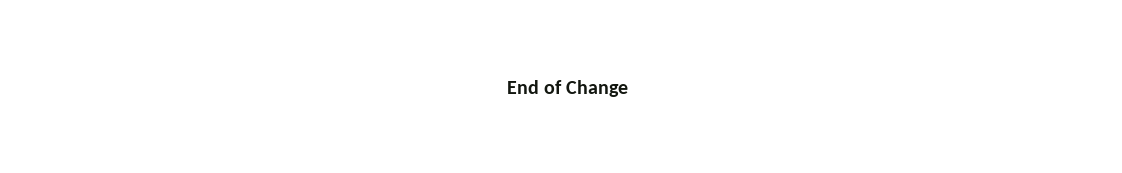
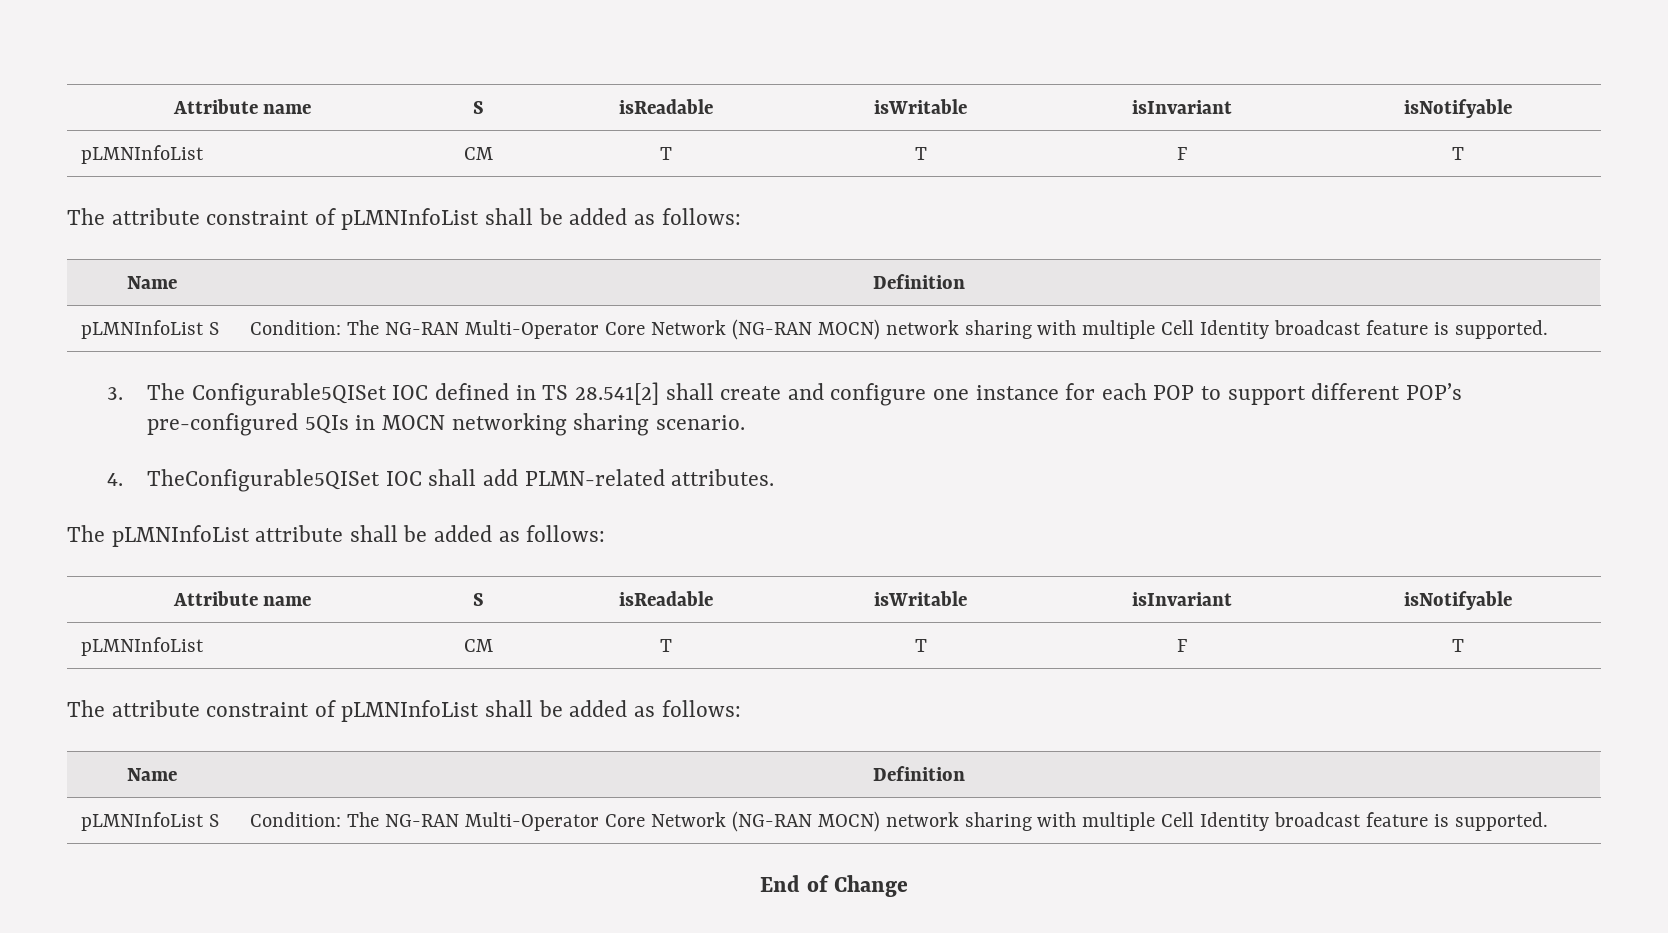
(506, 87) none -> [172,99,312,114] [472,101,484,114] [619,99,713,114] [874,99,967,114] [1131,100,1232,114] [1403,99,1512,118] [81,145,205,164] [463,147,493,160] [660,147,672,160] [914,147,927,160] [1176,147,1187,160] [1451,147,1464,160] [67,208,741,230] [127,276,177,289] [872,274,965,289] [81,320,220,339] [250,319,1549,340] [107,382,1462,406] [147,413,745,436] [107,469,775,492] [67,525,606,547] [172,591,312,606] [472,593,484,606] [619,591,713,606] [874,591,967,606] [1131,592,1232,606] [1403,591,1512,610] [81,637,205,656] [463,639,493,652] [660,639,672,652] [914,639,927,652] [1176,639,1187,652] [1451,639,1464,652] [67,700,741,722] [127,768,177,781] [872,766,965,781] [81,812,220,831] [250,811,1549,832] Attribute name | S | isReadable | isWritable | isInvariant | isNotifyable // pLMNInfoList | CM | T | T | F | T // The attribute constraint of pLMNInfoList shall be added as follows: // Name | Definition // pLMNInfoList S | Condition: The NG-RAN Multi-Operator Core Network (NG-RAN MOCN) network sharing with multiple Cell Identity broadcast feature is supported. // 3. The Configurable5QISet IOC defined in TS 28.541[2] shall create and configure one instance for each POP to support different POP’s pre-configured 5QIs in MOCN networking sharing scenario. // 4. TheConfigurable5QISet IOC shall add PLMN-related attributes. // The pLMNInfoList attribute shall be added as follows: // Attribute name | S | isReadable | isWritable | isInvariant | isNotifyable // pLMNInfoList | CM | T | T | F | T // The attribute constraint of pLMNInfoList shall be added as follows: // Name | Definition // pLMNInfoList S | Condition: The NG-RAN Multi-Operator Core Network (NG-RAN MOCN) network sharing with multiple Cell Identity broadcast feature is supported. //

